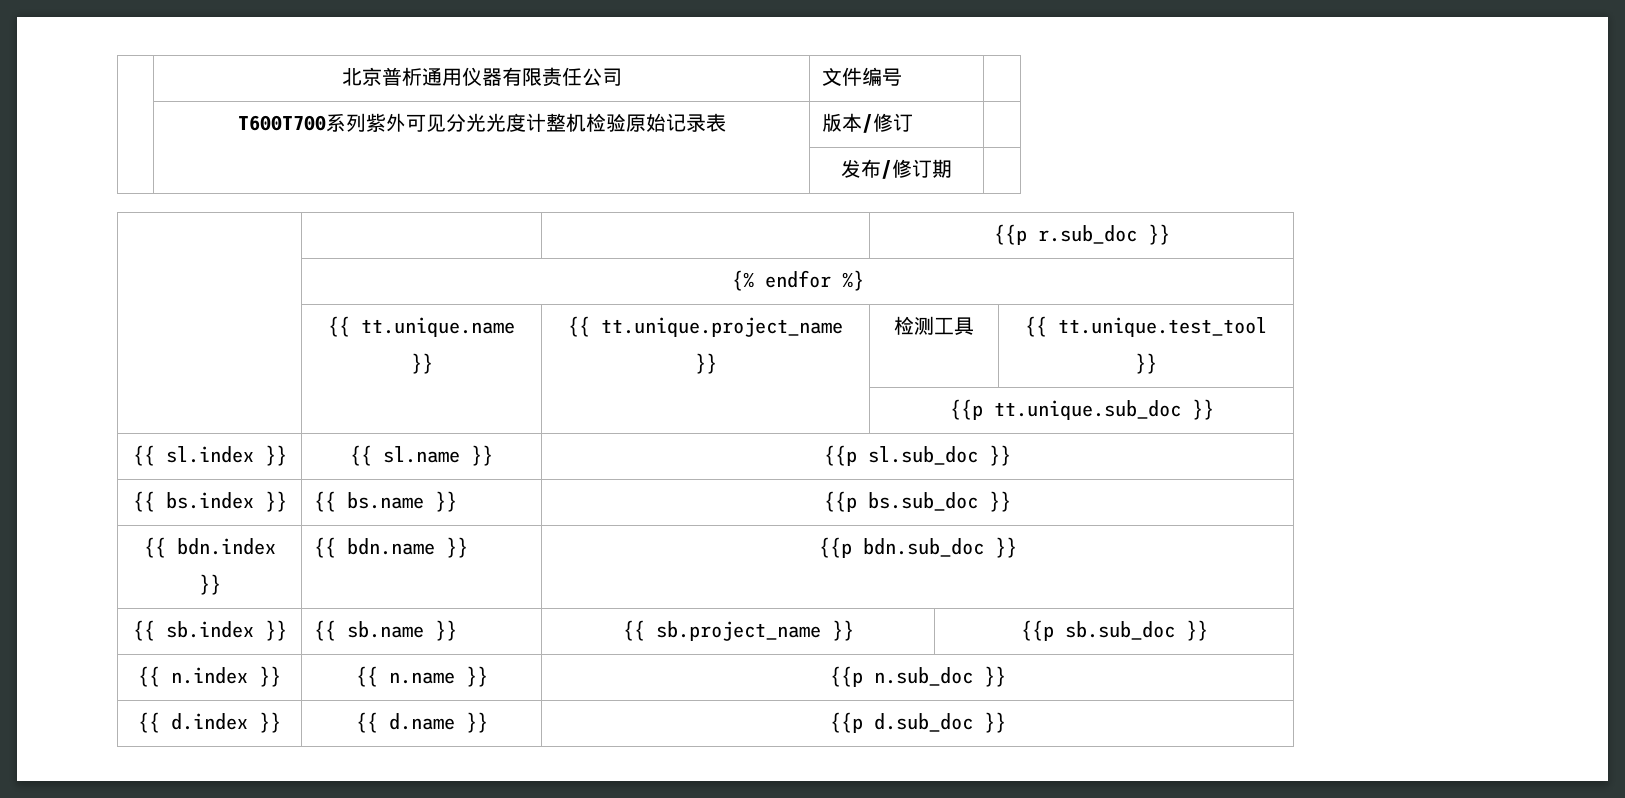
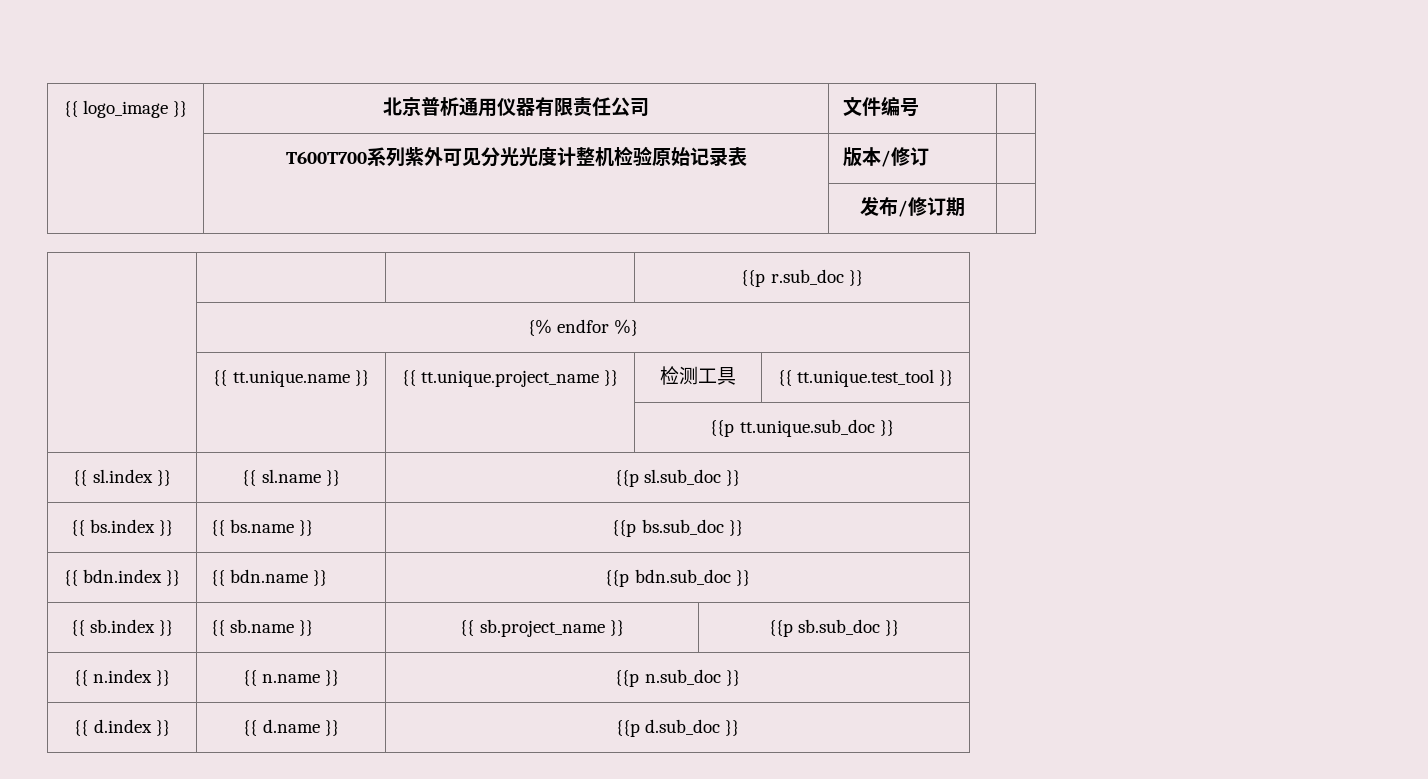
(341, 76) none -> [63,100,188,118] {{ logo_image }}

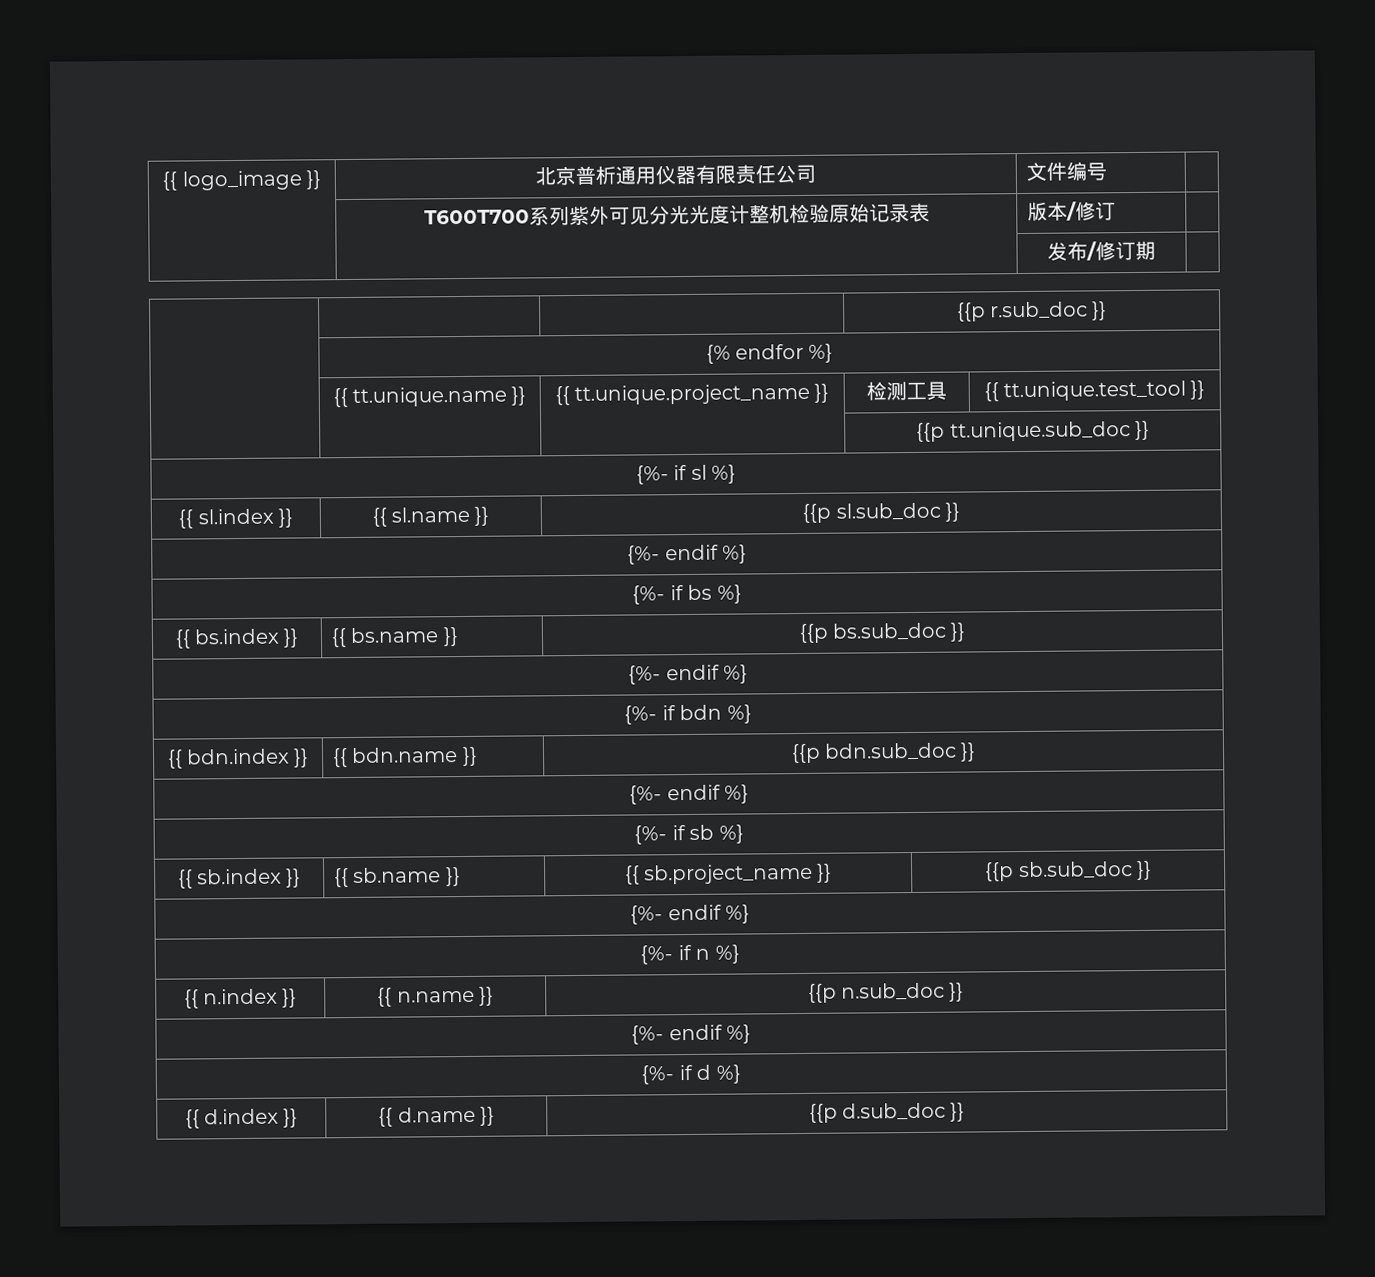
(894, 428) none -> [635,464,737,485] // {%- if sl %}
(741, 478) none -> [627,544,747,565] [632,584,742,605] // {%- endif %} // {%- if bs %}
(743, 528) none -> [628,664,748,685] [624,704,752,725] // {%- endif %} // {%- if bdn %}
(750, 578) none -> [629,784,749,805] [634,824,744,845] // {%- endif %} // {%- if sb %}
(900, 628) none -> [630,904,750,925] [640,944,740,965] // {%- endif %} // {%- if n %}
(740, 678) none -> [631,1024,751,1045] [641,1064,741,1085] // {%- endif %} // {%- if d %}

